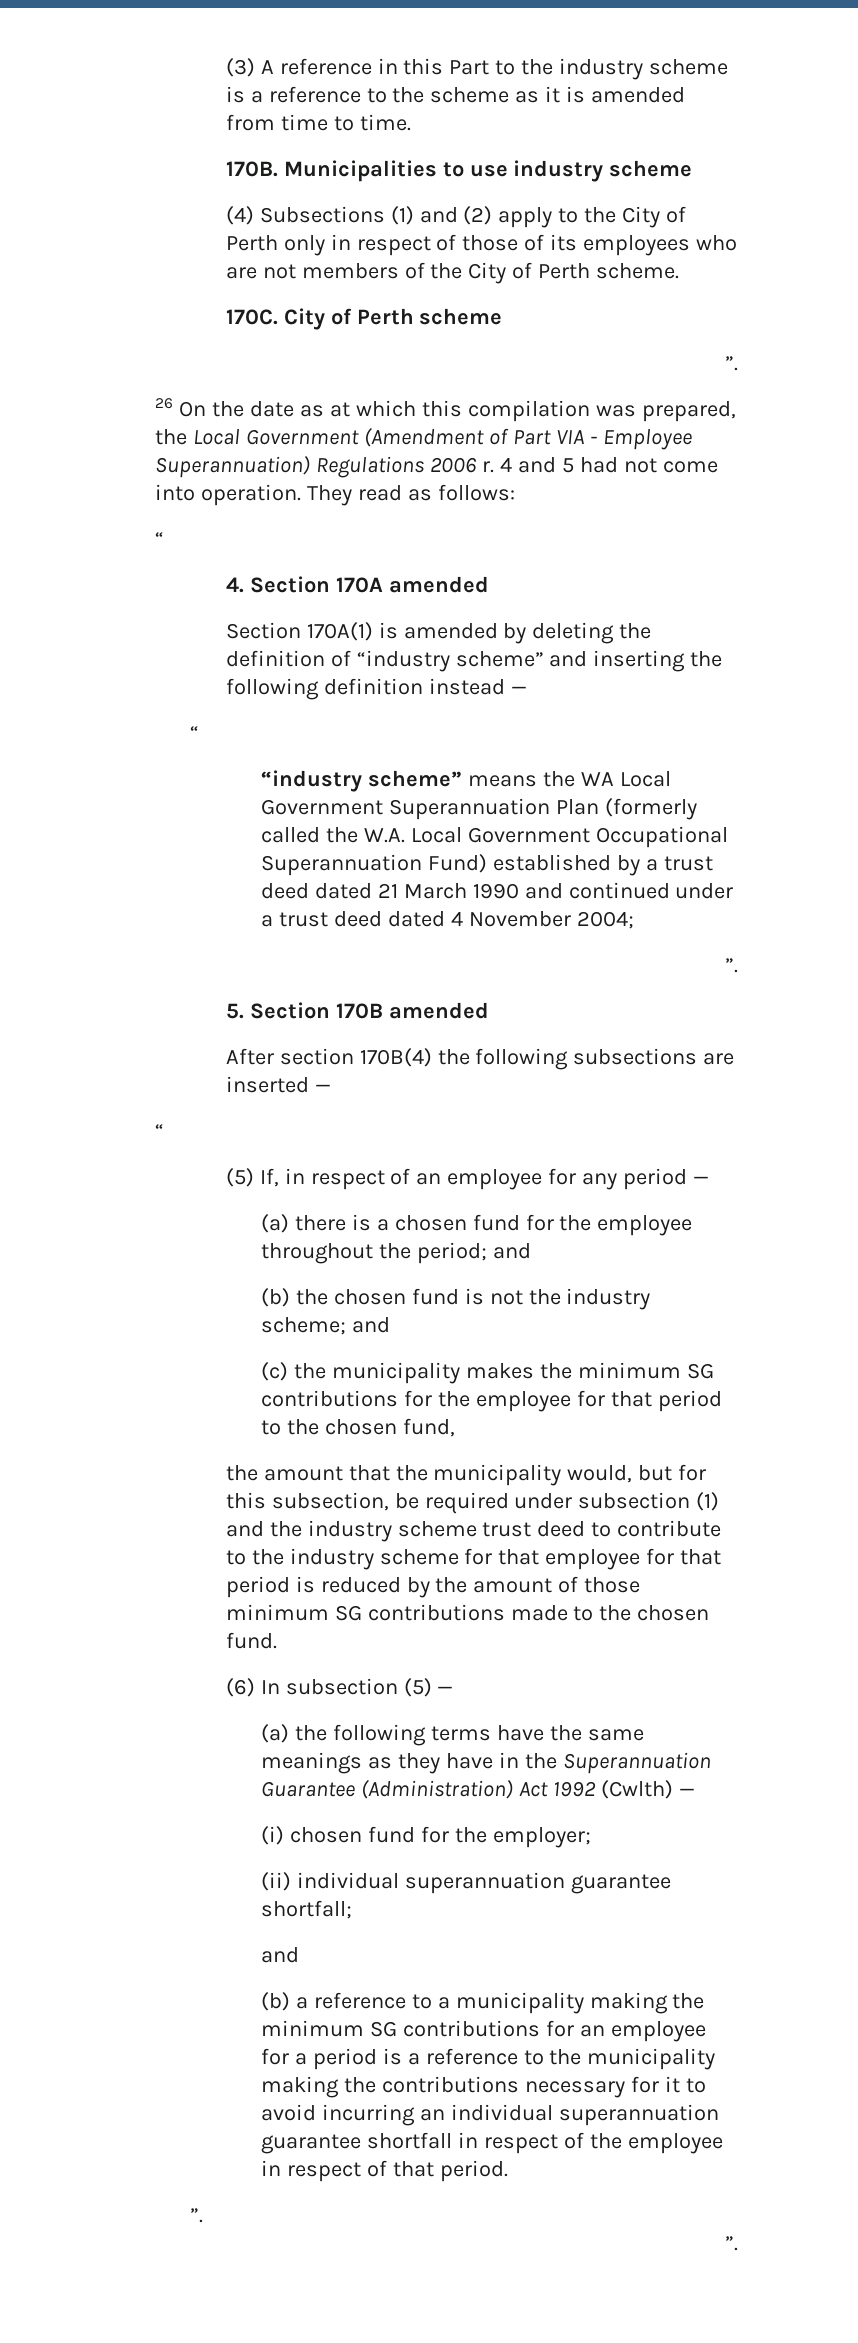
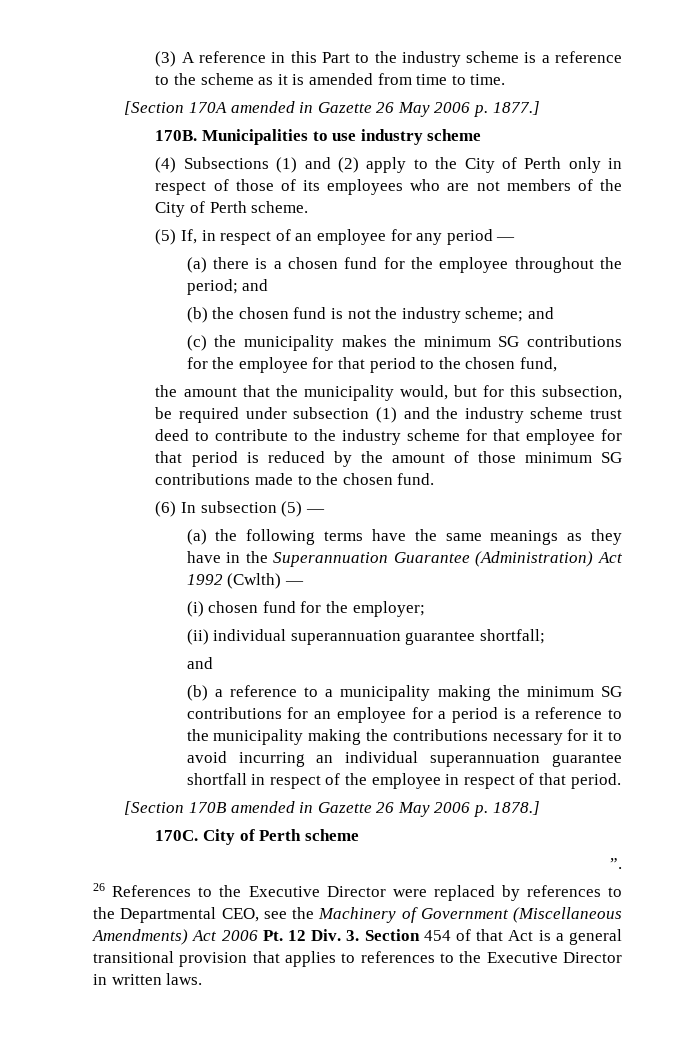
(411, 122) none -> [124,101,540,117] // [Section 170A amended in Gazette 26 May 2006 p. 1877.]
[225,308,503,330] [725,356,738,371] [155,398,736,422] [155,427,692,450] [155,455,718,478] [155,484,515,506] [155,532,165,546] [225,576,489,593] [225,622,652,644] [225,650,723,672] [225,678,527,700] [190,726,200,740] [260,770,671,792] [260,798,697,820] [260,826,728,848] [260,854,713,876] [260,882,734,899] [260,911,634,929] [725,958,738,973] [225,1002,489,1019] [225,1048,735,1070] [225,1076,331,1093] [155,1124,165,1138] // 170C. City of Perth scheme // ”. // 26 On the date as at which this compilation was prepared, the Local Government (Amendment of Part VIA - Employee Superannuation) Regulations 2006 r. 4 and 5 had not come into operation. They read as follows: // “ // 4. Section 170A amended // Section 170A(1) is amended by deleting the definition of “industry scheme” and inserting the following definition instead — // “ // “industry scheme” means the WA Local Government Superannuation Plan (formerly called the W.A. Local Government Occupational Superannuation Fund) established by a trust deed dated 21 March 1990 and continued under a trust deed dated 4 November 2004; // ”. // 5. Section 170B amended // After section 170B(4) the following subsections are inserted — // “ -> (309, 207) none
[190,2208,204,2223] [725,2236,738,2251] ”. // ”. -> [124,801,540,817] [155,829,359,845] [610,858,622,869] [93,883,622,901] [93,907,622,923] [92,929,622,945] [93,951,622,967] [93,973,203,985] [Section 170B amended in Gazette 26 May 2006 p. 1878.] // 170C. City of Perth scheme // ”. // 26 References to the Executive Director were replaced by references to the Departmental CEO, see the Machinery of Government (Miscellaneous Amendments) Act 2006 Pt. 12 Div. 3. Section 454 of that Act is a general transitional provision that applies to references to the Executive Director in written laws.

